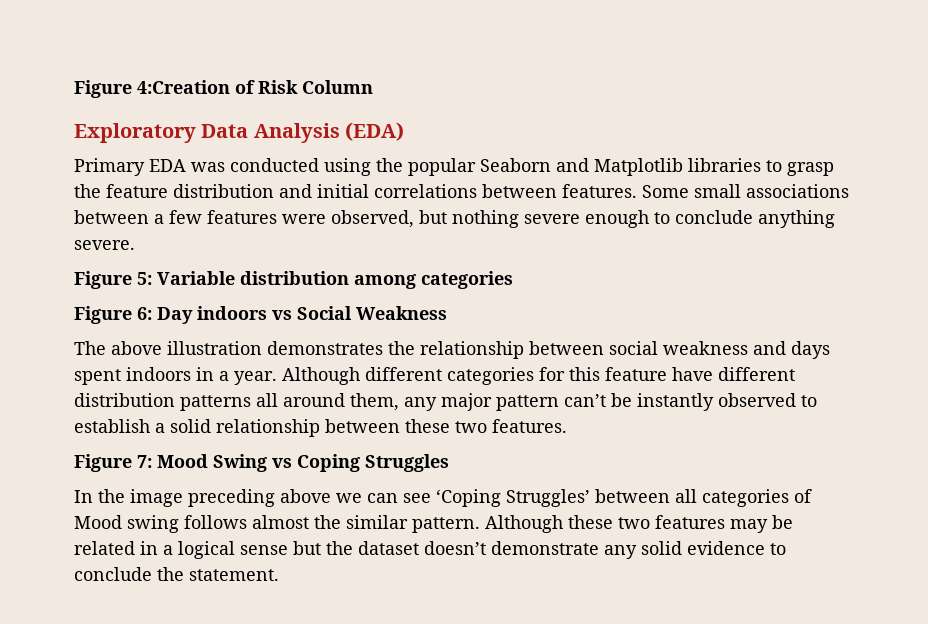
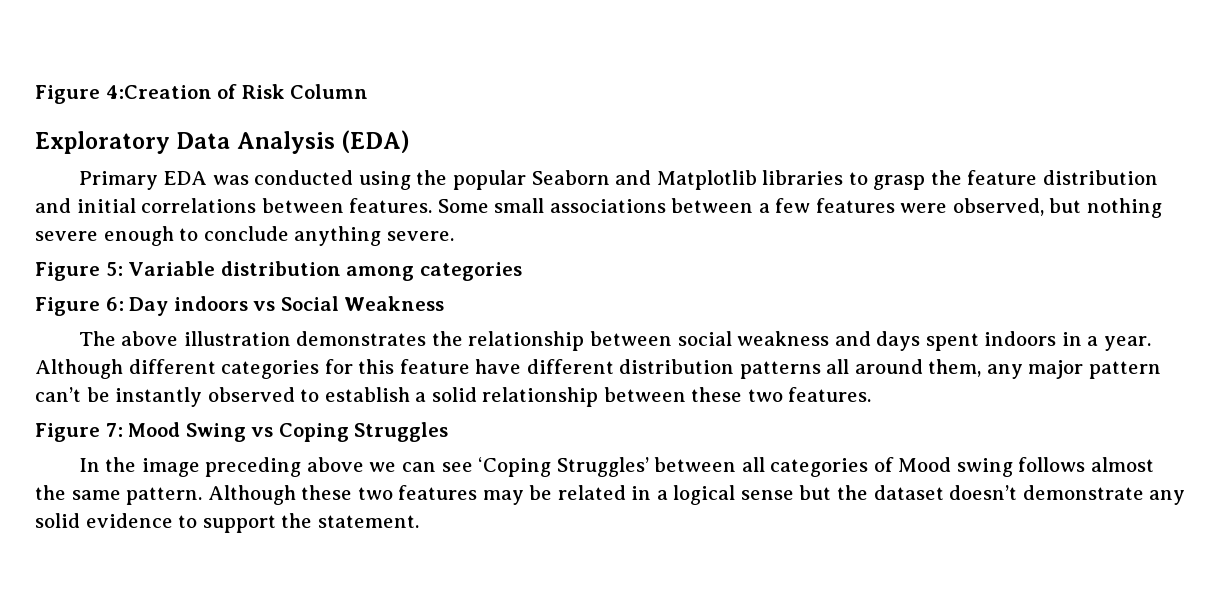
[346,515,408,529] similar -> [71,490,121,500] same
[74,567,152,581] conclude -> [202,515,276,533] support

